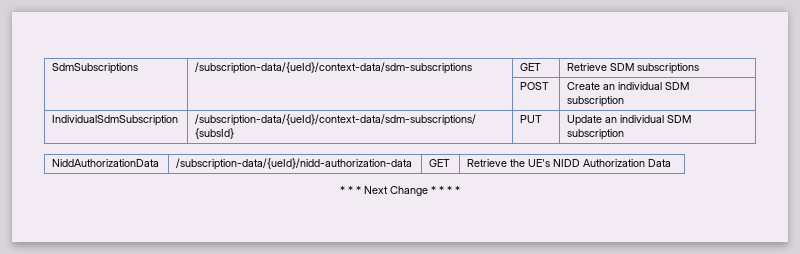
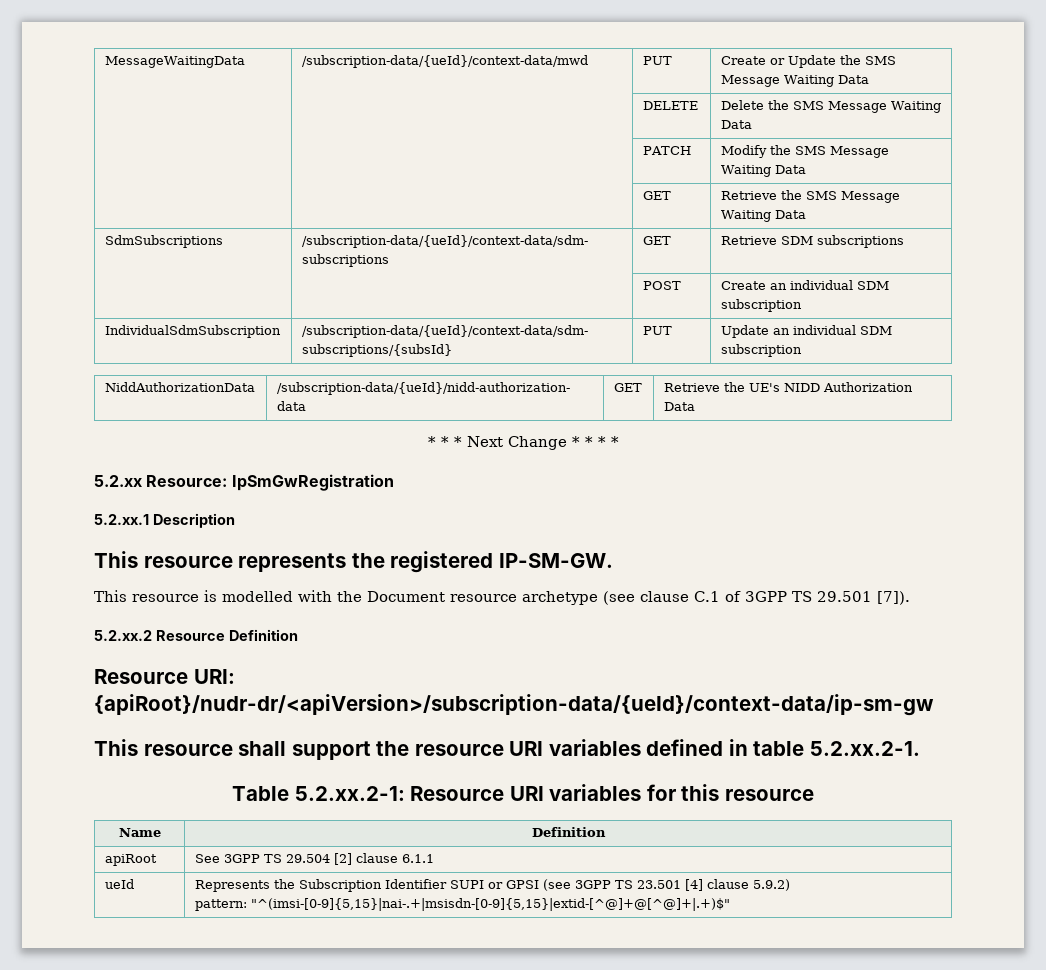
(52, 68) none -> [104,56,245,68] [301,55,588,68] [642,56,672,65] [720,55,896,68] [720,75,869,87] [642,101,698,110] [720,100,941,113] [720,120,752,129] [642,146,691,155] [720,145,889,158] [720,165,806,177] [642,191,671,200] [720,190,900,203] [720,210,806,222] MessageWaitingData | /subscription-data/{ueId}/context-data/mwd | PUT | Create or Update the SMS Message Waiting Data // | | DELETE | Delete the SMS Message Waiting Data // | | PATCH | Modify the SMS Message Waiting Data // | | GET | Retrieve the SMS Message Waiting Data //
(460, 190) none -> [94,474,394,491] [94,513,235,528] [94,551,613,573] [94,590,910,605] [94,629,298,641] [94,669,235,684] [94,694,934,716] [94,739,920,760] [232,784,814,801] [118,828,161,837] [531,827,606,837] [104,854,157,866] [194,853,434,865] [104,879,134,889] [194,879,790,892] [194,898,730,911] // 5.2.xx Resource: IpSmGwRegistration // 5.2.xx.1 Description // This resource represents the registered IP-SM-GW. // This resource is modelled with the Document resource archetype (see clause C.1 of 3GPP TS 29.501 [7]). // 5.2.xx.2 Resource Definition // Resource URI: {apiRoot}/nudr-dr/<apiVersion>/subscription-data/{ueId}/context-data/ip-sm-gw // This resource shall support the resource URI variables defined in table 5.2.xx.2-1. // Table 5.2.xx.2-1: Resource URI variables for this resource // Name | Definition // apiRoot | See 3GPP TS 29.504 [2] clause 6.1.1 // ueId | Represents the Subscription Identifier SUPI or GPSI (see 3GPP TS 23.501 [4] clause 5.9.2) // pattern: "^(imsi-[0-9]{5,15}|nai-.+|msisdn-[0-9]{5,15}|extid-[^@]+@[^@]+|.+)$"

